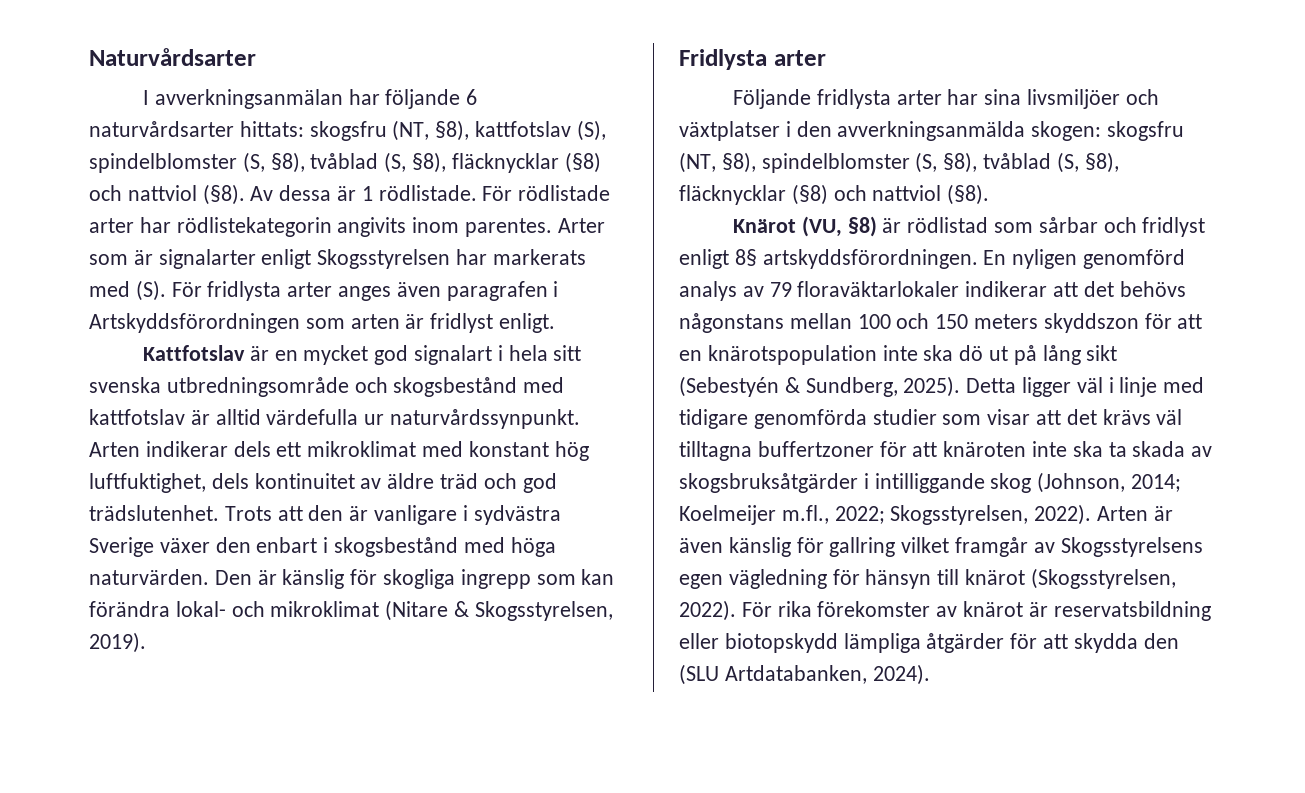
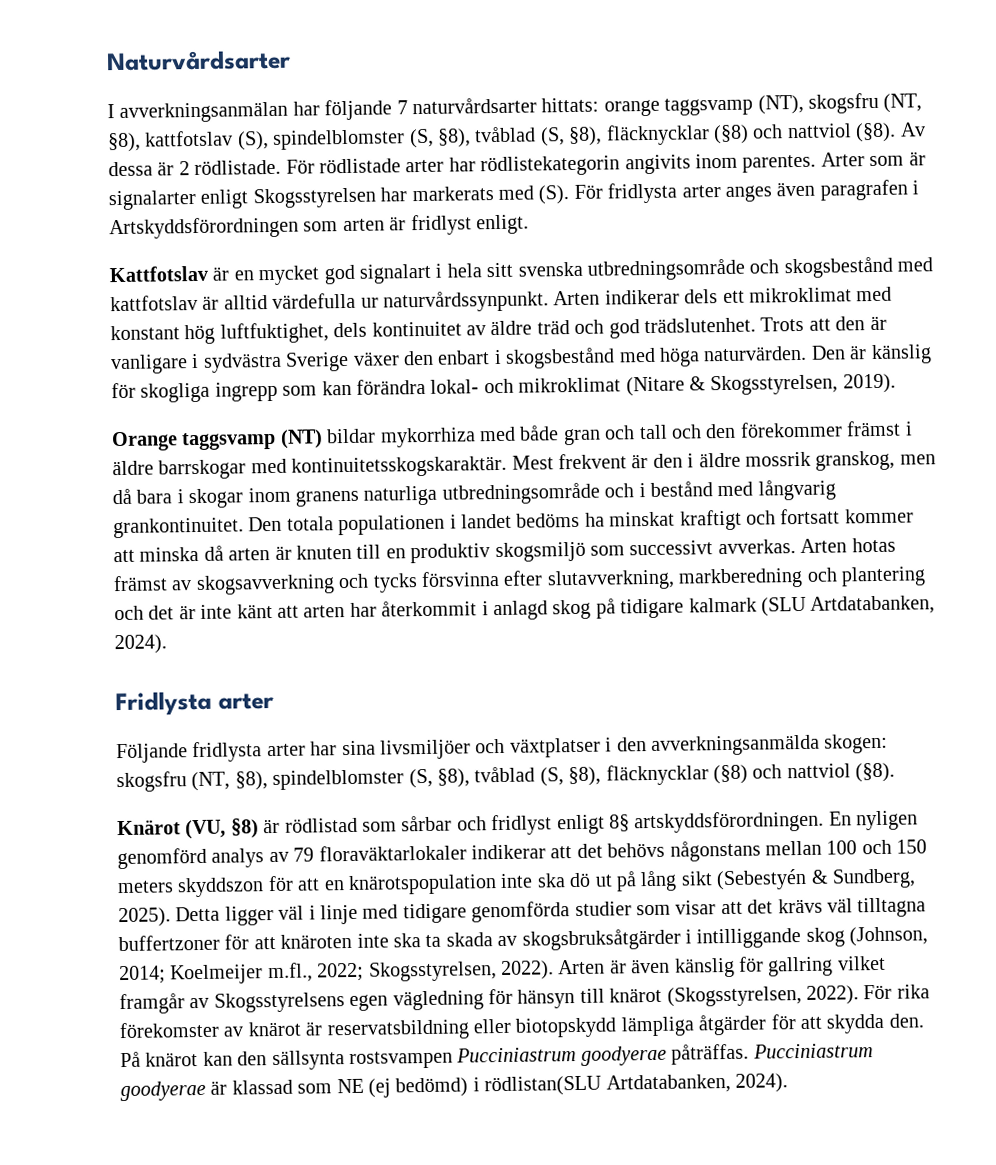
[466,89,478,105] 6 -> [396,100,408,115] 7
(304, 129) none -> [603,94,804,117] orange taggsvamp (NT),
[361,186,373,201] 1 -> [178,161,190,176] 2
(146, 642) none -> [111,420,913,452] [112,450,936,480] [112,479,836,509] [113,508,914,539] [113,537,896,564] [113,566,926,596] [114,595,936,621] [114,634,167,655] // Orange taggsvamp (NT) bildar mykorrhiza med både gran och tall och den förekommer främst i äldre barrskogar med kontinuitetsskogskaraktär. Mest frekvent är den i äldre mossrik granskog, men då bara i skogar inom granens naturliga utbredningsområde och i bestånd med långvarig grankontinuitet. Den totala populationen i landet bedöms ha minskat kraftigt och fortsatt kommer att minska då arten är knuten till en produktiv skogsmiljö som successivt avverkas. Arten hotas främst av skogsavverkning och tycks försvinna efter slutavverkning, markberedning och plantering och det är inte känt att arten har återkommit i anlagd skog på tidigare kalmark (SLU Artdatabanken, 2024).
[1143,633,1179,649] [679,664,719,685] den (SLU -> [888,1013,924,1028] [120,1043,873,1071] [120,1075,603,1102] den. På knärot kan den sällsynta rostsvampen Pucciniastrum goodyerae påträffas. Pucciniastrum goodyerae är klassad som NE (ej bedömd) i rödlistan(SLU

